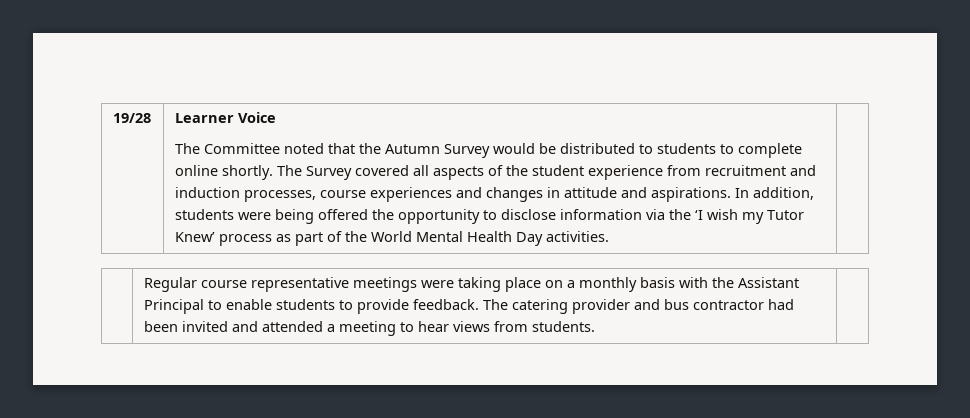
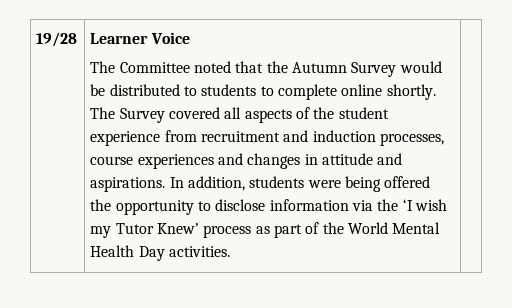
[143,277,799,292] [143,299,794,314] [143,321,595,336] // | Regular course representative meetings were taking place on a monthly basis with the Assistant Principal to enable students to provide feedback. The catering provider and bus contractor had been invited and attended a meeting to hear views from students. | -> (231, 251) none

